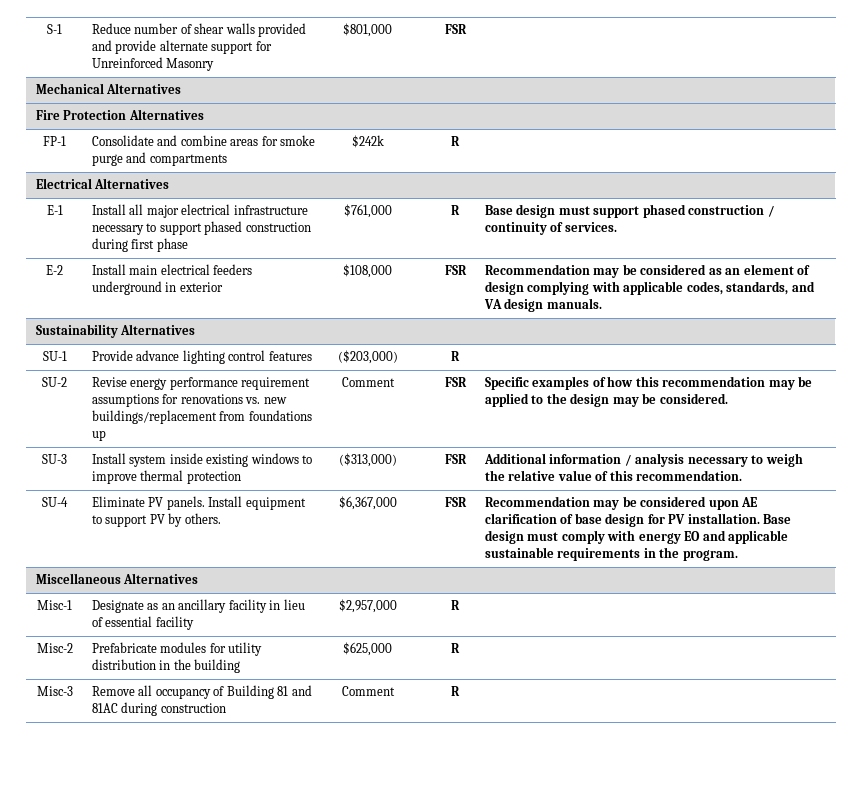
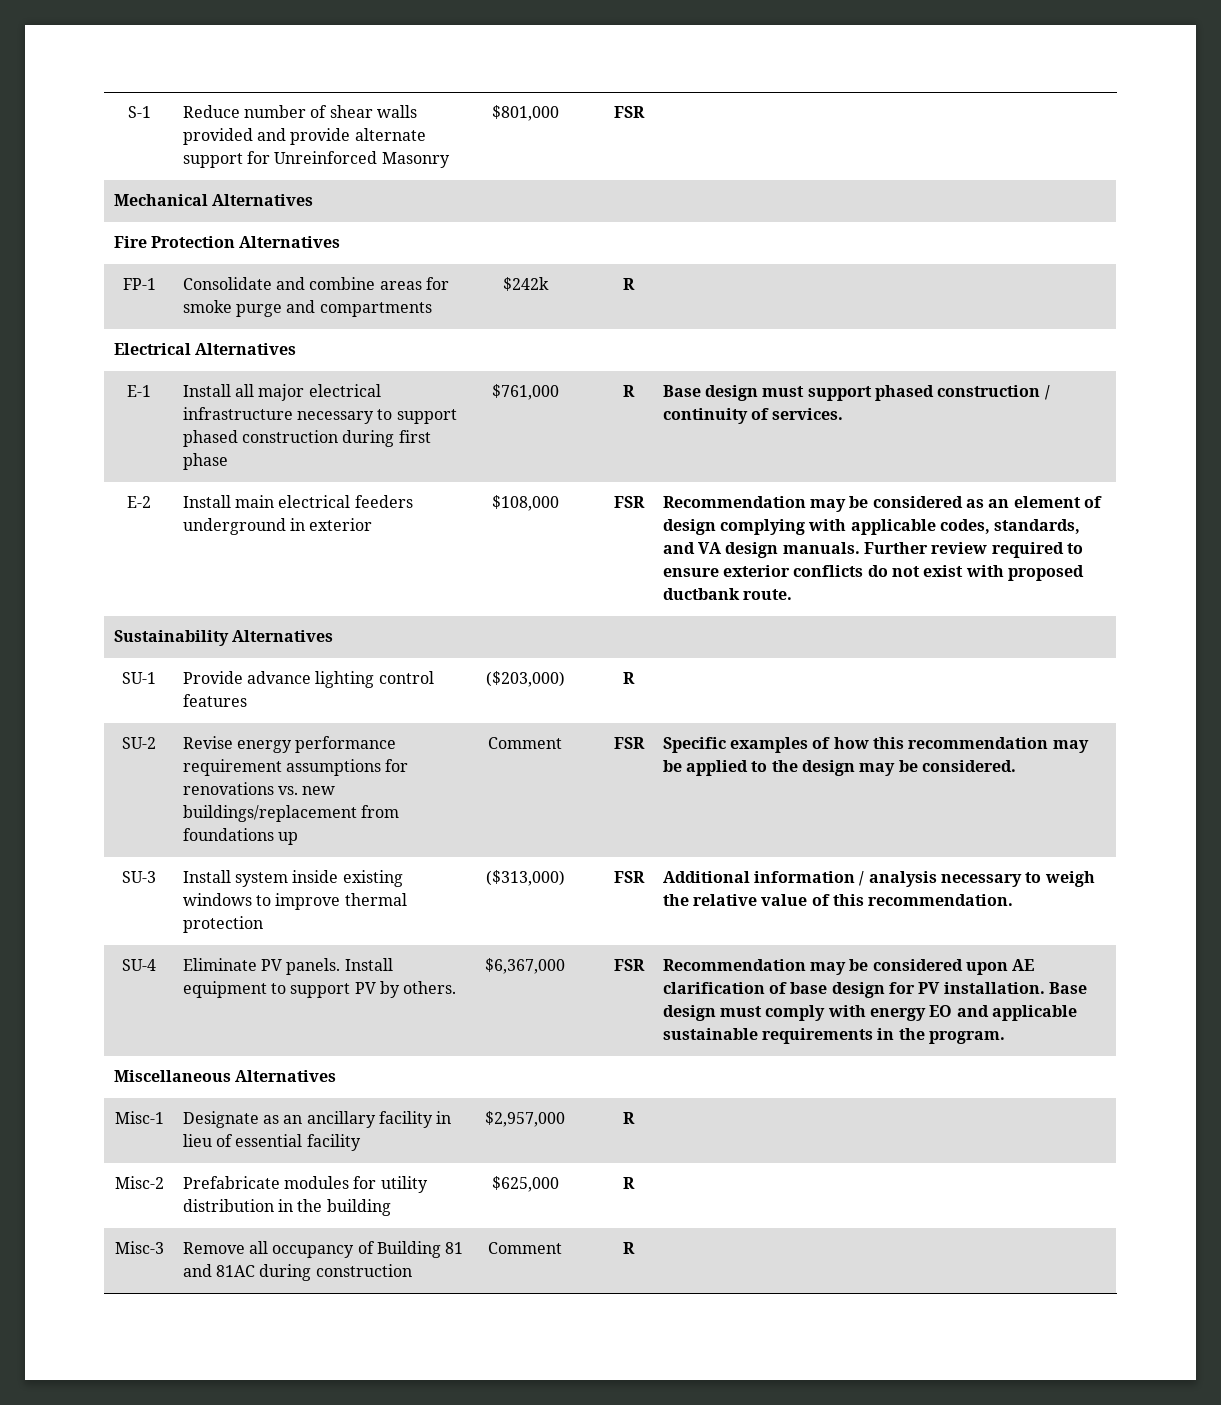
(602, 303) none -> [863,542,1083,558] [662,565,1084,581] [662,588,792,600] Further review required to ensure exterior conflicts do not exist with proposed ductbank route.

